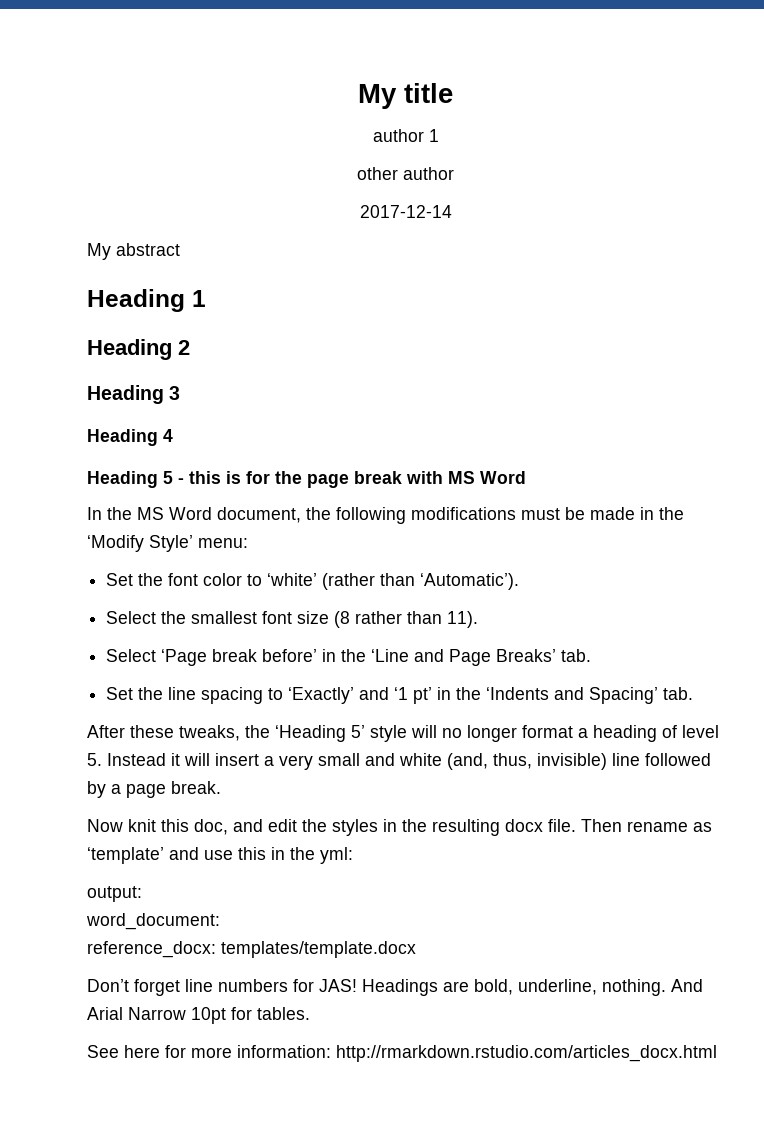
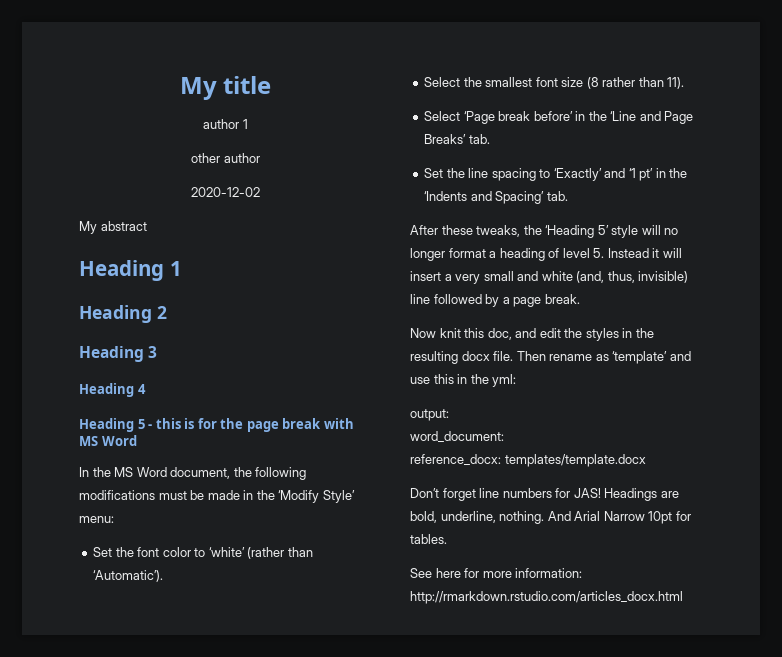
[359,205,452,218] 2017-12-14 -> [191,187,260,197] 2020-12-02

